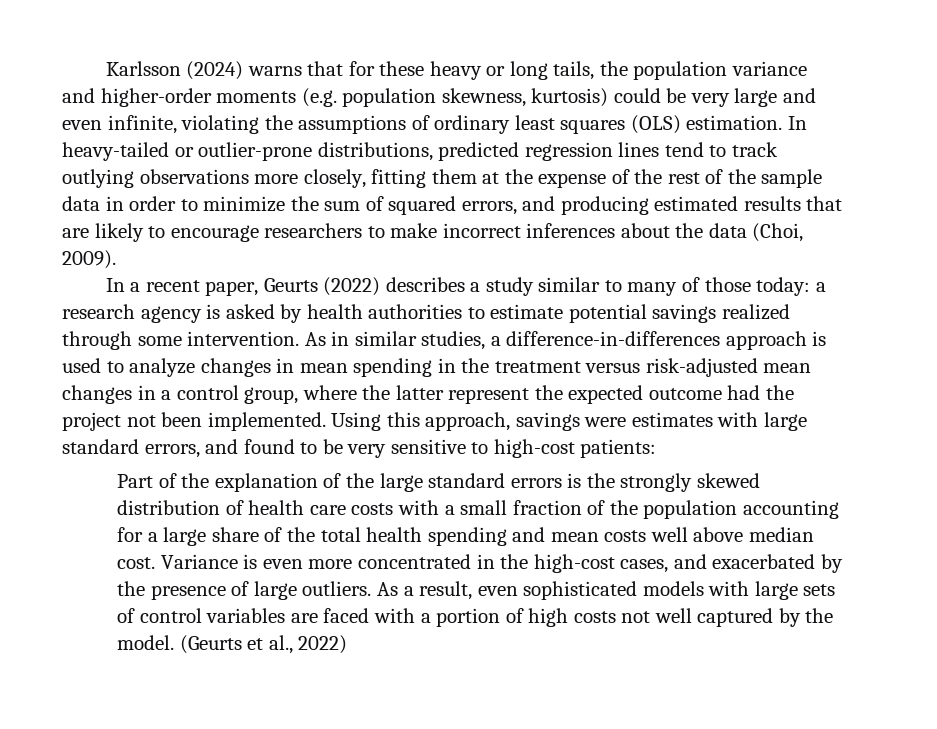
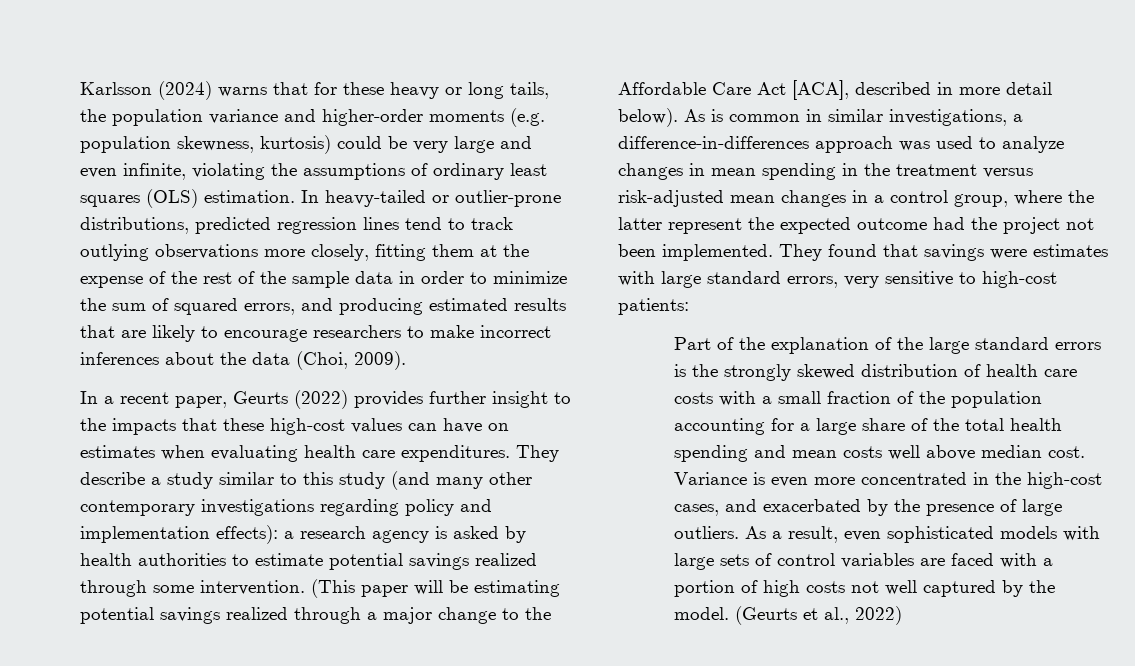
[385,277,811,296] describes a study similar to many of those today: -> [354,391,571,408] [80,418,509,435] [80,445,559,462] [80,471,532,490] [80,499,492,516] [80,525,278,544] provides further insight to the impacts that these high-cost values can have on estimates when evaluating health care expenditures. They describe a study similar to this study (and many other contemporary investigations regarding policy and implementation effects):
[304,332,326,346] As -> [311,579,560,598] [80,607,551,624] [618,80,1052,100] [618,108,800,127] (This paper will be estimating potential savings realized through a major change to the Affordable Care Act [ACA], described in more detail below). As is common
[421,331,486,350] studies, -> [889,109,1007,126] investigations,
[812,331,827,346] is -> [899,141,930,151] was
[331,412,511,431] Using this approach, -> [779,244,918,261] They found that
[205,439,343,454] and found to be -> (838, 282) none

